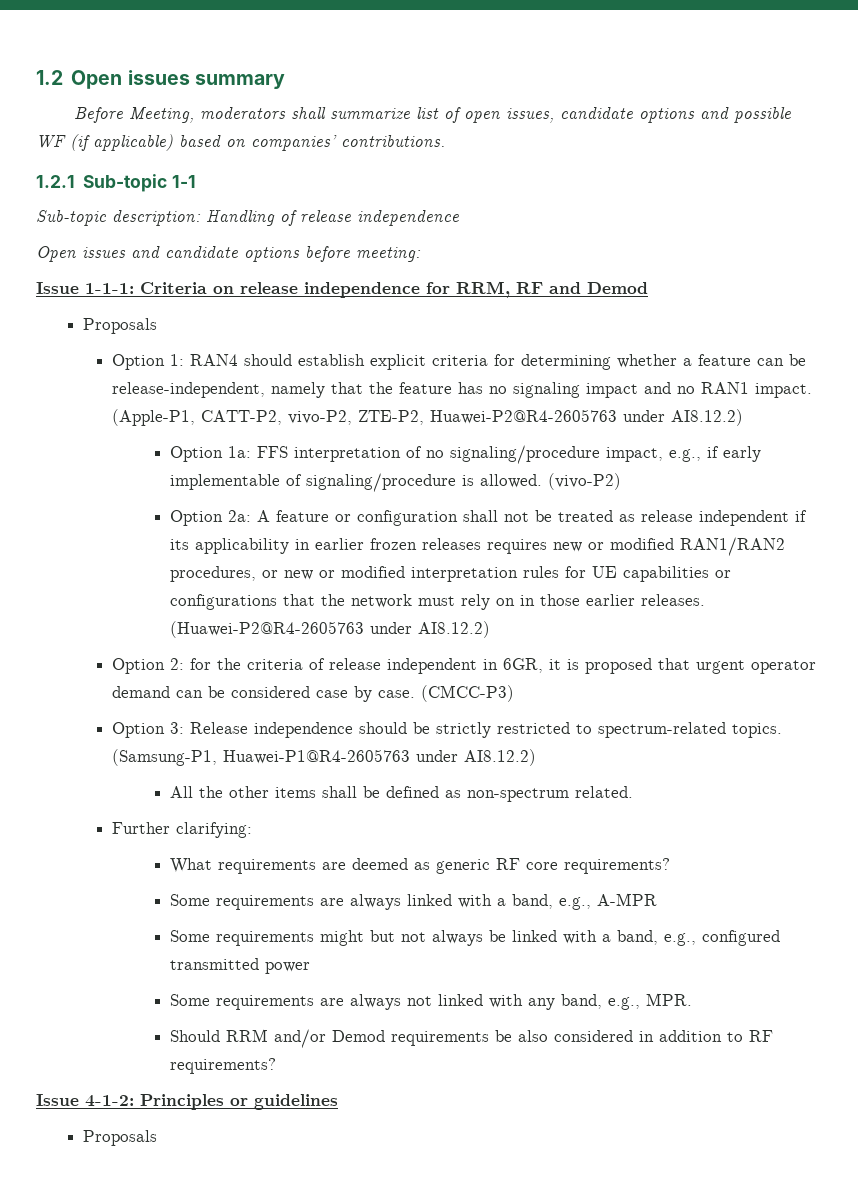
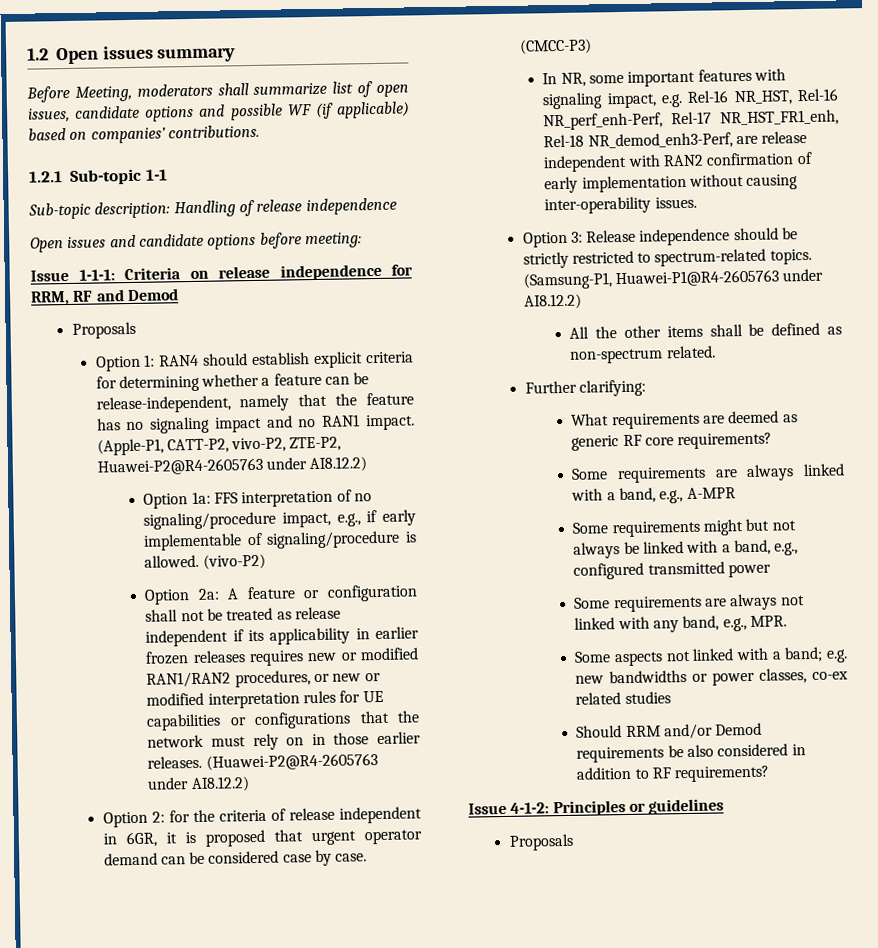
(514, 693) none -> [542,68,787,87] [542,88,838,110] [543,109,839,131] [543,130,808,150] [543,151,813,173] [544,174,799,194] [544,196,697,215] // In NR, some important features with signaling impact, e.g. Rel-16 NR_HST, Rel-16 NR_perf_enh-Perf, Rel-17 NR_HST_FR1_enh, Rel-18 NR_demod_enh3-Perf, are release independent with RAN2 confirmation of early implementation without causing inter-operability issues.
(692, 999) none -> [574,646,848,667] [575,668,848,686] [575,691,671,705] // Some aspects not linked with a band; e.g. new bandwidths or power classes, co-ex related studies

